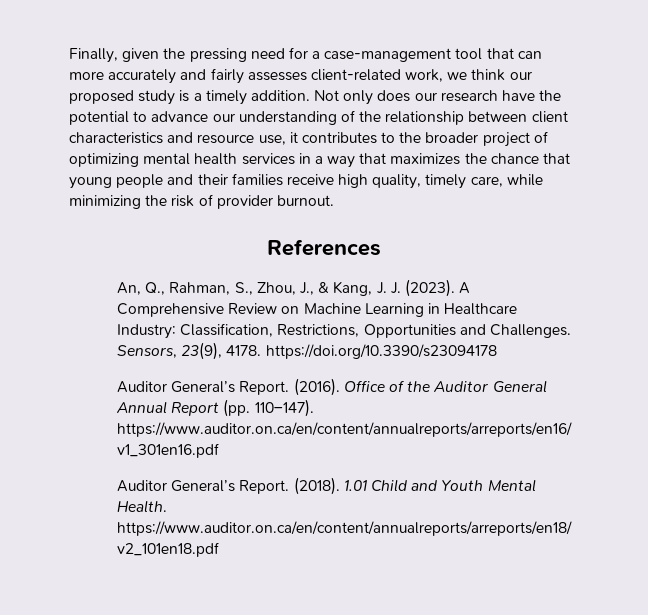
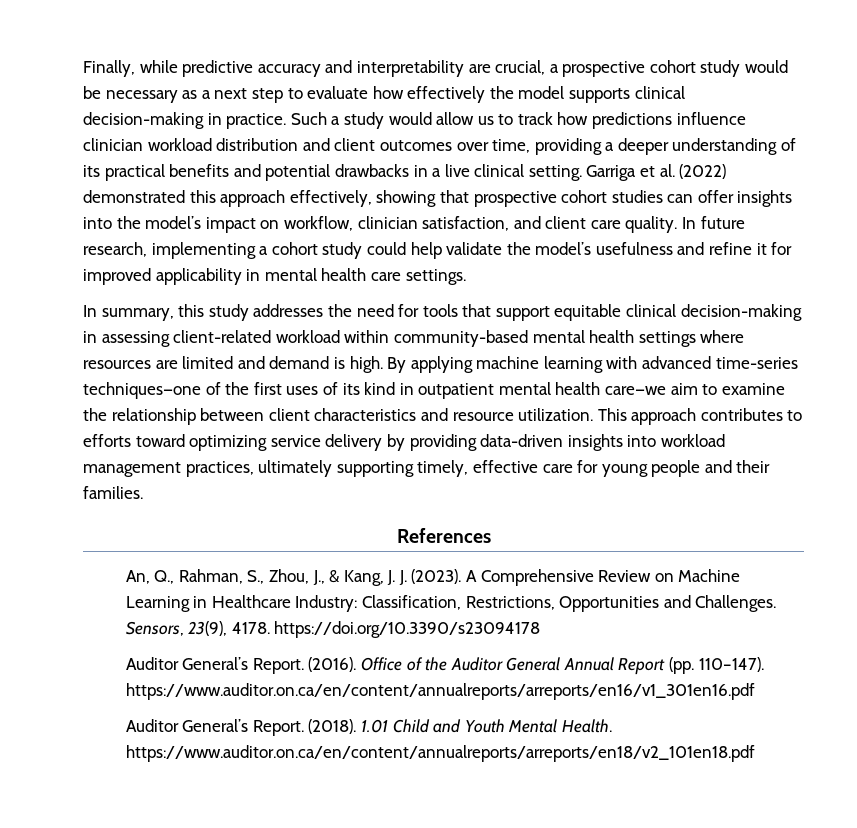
[122,47,542,62] [69,68,532,84] [69,90,562,105] [69,110,355,125] given the pressing need for a case-management tool that can more accurately and fairly assesses client-related work, we think our proposed study is a timely addition. Not only does our research have the potential to advance our understanding of -> [139,60,789,77] [83,86,685,103] [83,112,746,129] [83,138,797,155] [83,164,727,181] [83,190,793,207] [83,216,745,233] [83,242,793,259] [83,268,466,285] [83,304,802,321] [83,330,745,347] [83,356,798,373] [83,382,785,399] while predictive accuracy and interpretability are crucial, a prospective cohort study would be necessary as a next step to evaluate how effectively the model supports clinical decision-making in practice. Such a study would allow us to track how predictions influence clinician workload distribution and client outcomes over time, providing a deeper understanding of its practical benefits and potential drawbacks in a live clinical setting. Garriga et al. (2022) demonstrated this approach effectively, showing that prospective cohort studies can offer insights into the model’s impact on workflow, clinician satisfaction, and client care quality. In future research, implementing a cohort study could help validate the model’s usefulness and refine it for improved applicability in mental health care settings. // In summary, this study addresses the need for tools that support equitable clinical decision-making in assessing client-related workload within community-based mental health settings where resources are limited and demand is high. By applying machine learning with advanced time-series techniques—one of the first uses of its kind in outpatient mental health care—we aim to examine
[258,131,548,147] [69,153,571,168] [69,173,543,189] [69,194,334,209] use, it contributes to the broader project of optimizing mental health services in a way that maximizes the chance that young people and their families receive high quality, timely care, while minimizing the risk of provider burnout. -> [518,408,803,425] [83,434,725,451] [83,460,771,477] [83,486,143,499] utilization. This approach contributes to efforts toward optimizing service delivery by providing data-driven insights into workload management practices, ultimately supporting timely, effective care for young people and their families.

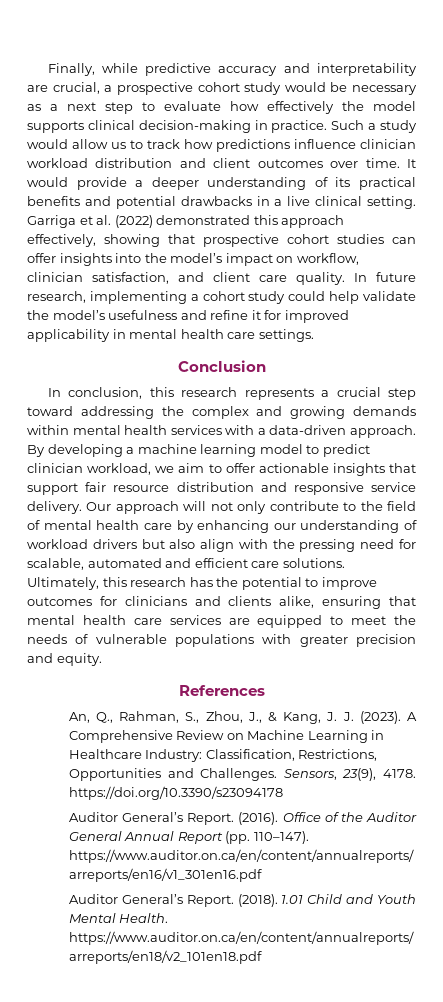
[492,138,602,155] time, providing -> [365,158,416,168] [27,177,127,190] time. It would provide
[83,304,802,321] [83,330,745,347] [83,356,798,373] [83,382,785,399] [83,408,803,425] [83,434,725,451] [83,460,771,477] [83,486,143,499] // In summary, this study addresses the need for tools that support equitable clinical decision-making in assessing client-related workload within community-based mental health settings where resources are limited and demand is high. By applying machine learning with advanced time-series techniques—one of the first uses of its kind in outpatient mental health care—we aim to examine the relationship between client characteristics and resource utilization. This approach contributes to efforts toward optimizing service delivery by providing data-driven insights into workload management practices, ultimately supporting timely, effective care for young people and their families. -> [177,360,266,372] [47,387,416,400] [27,406,416,419] [27,425,416,438] [27,444,370,457] [27,463,416,476] [27,482,416,495] [27,501,416,514] [27,520,417,533] [27,539,416,552] [27,558,345,570] [27,577,377,590] [27,596,416,609] [27,615,416,628] [27,634,416,647] [27,653,102,666] // Conclusion // In conclusion, this research represents a crucial step toward addressing the complex and growing demands within mental health services with a data-driven approach. By developing a machine learning model to predict clinician workload, we aim to offer actionable insights that support fair resource distribution and responsive service delivery. Our approach will not only contribute to the field of mental health care by enhancing our understanding of workload drivers but also align with the pressing need for scalable, automated and efficient care solutions. Ultimately, this research has the potential to improve outcomes for clinicians and clients alike, ensuring that mental health care services are equipped to meet the needs of vulnerable populations with greater precision and equity.

